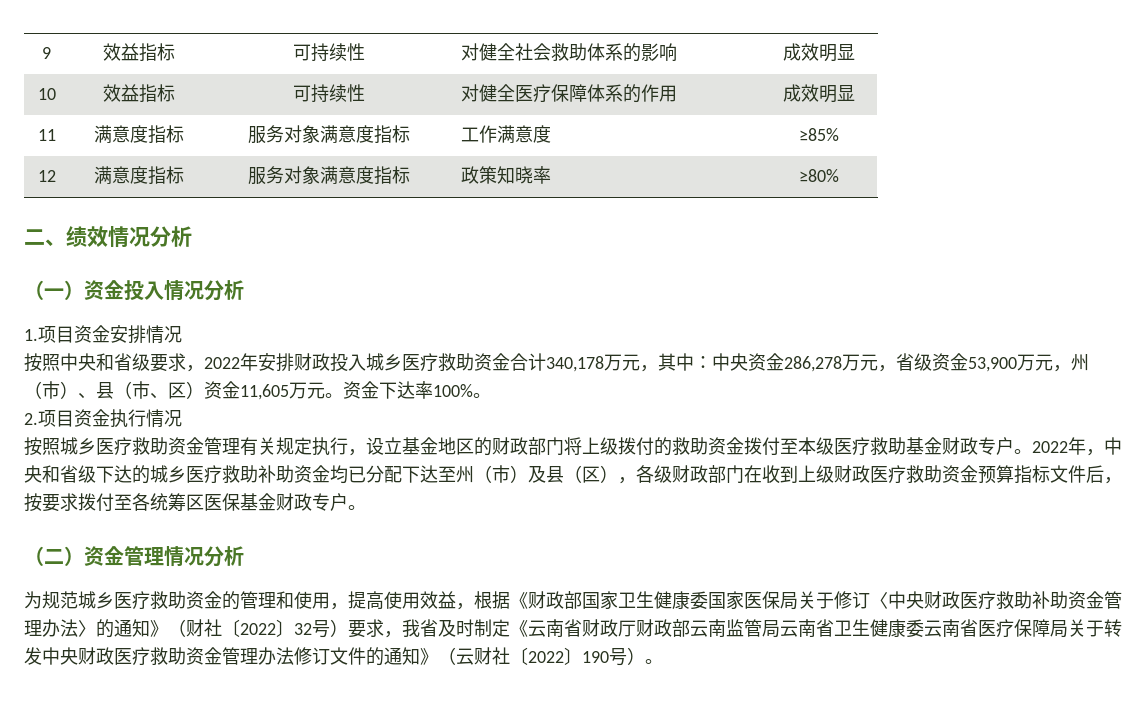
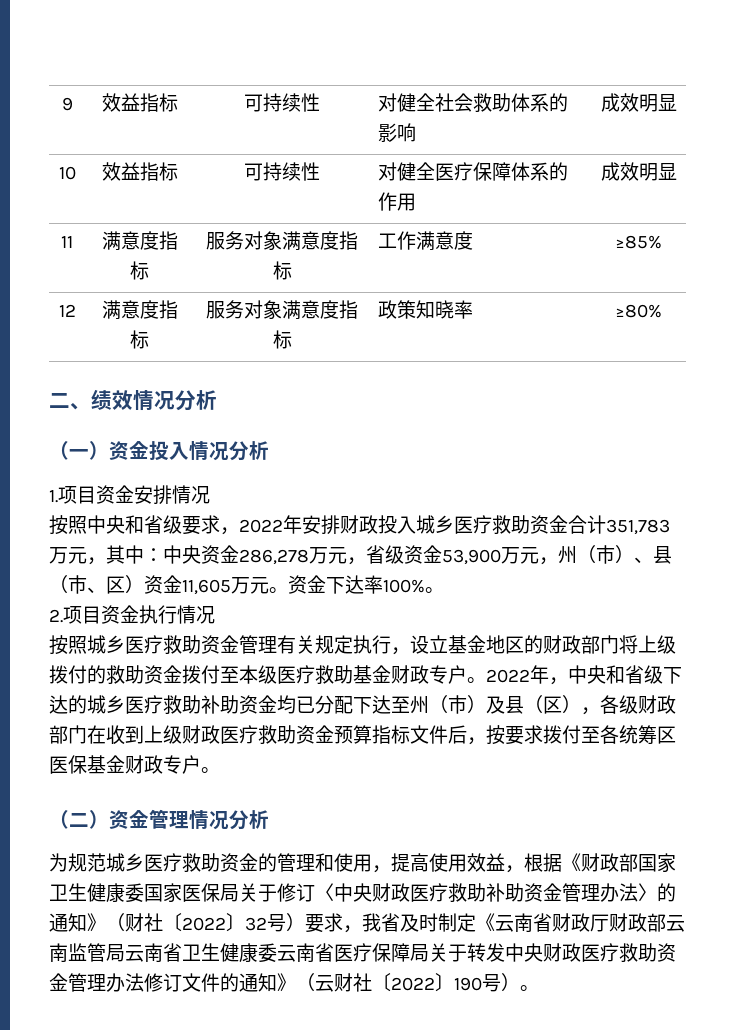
[546,356,604,372] 340,178 -> [606,519,670,535] 351,783

